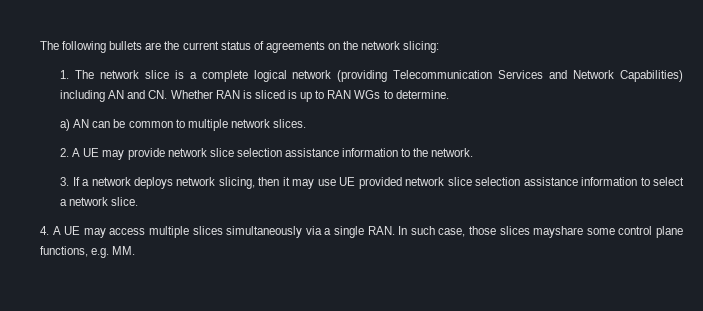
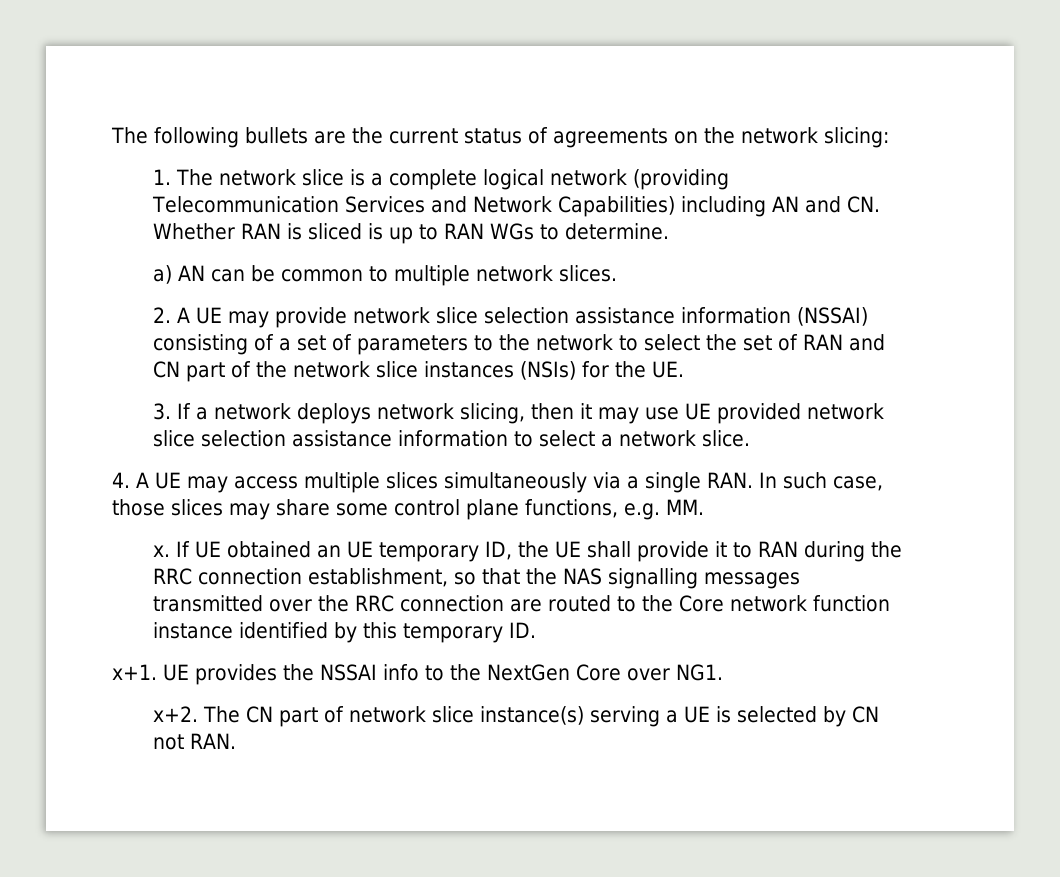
[401,148,474,157] to the network. -> [796,307,868,326] [152,334,885,355] [152,361,684,382] (NSSAI) consisting of a set of parameters to the network to select the set of RAN and CN part of the network slice instances (NSIs) for the UE.
[533,226,584,238] mayshare -> [229,499,330,520] may share
(136, 250) none -> [152,541,902,562] [152,568,800,589] [152,595,890,612] [152,622,536,643] [112,664,723,685] [152,706,879,727] [152,733,236,750] // x. If UE obtained an UE temporary ID, the UE shall provide it to RAN during the RRC connection establishment, so that the NAS signalling messages transmitted over the RRC connection are routed to the Core network function instance identified by this temporary ID. // x+1. UE provides the NSSAI info to the NextGen Core over NG1. // x+2. The CN part of network slice instance(s) serving a UE is selected by CN not RAN.

